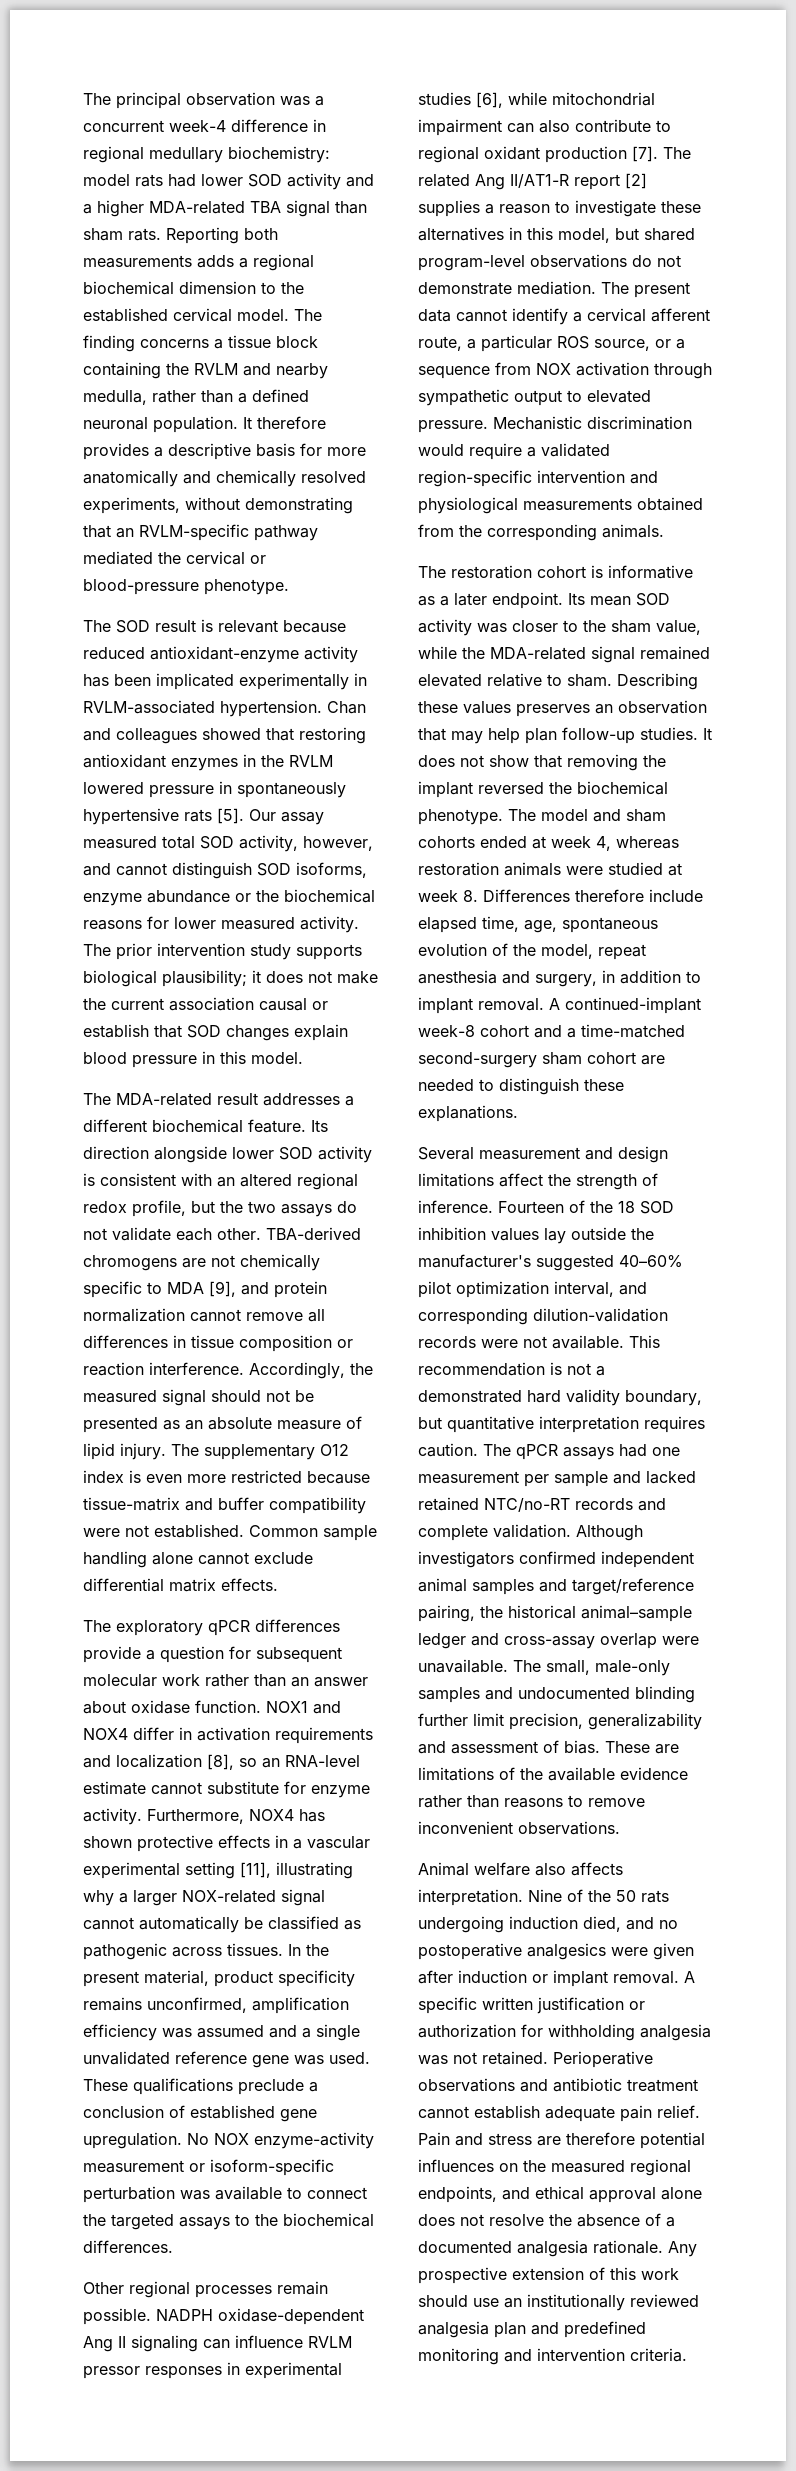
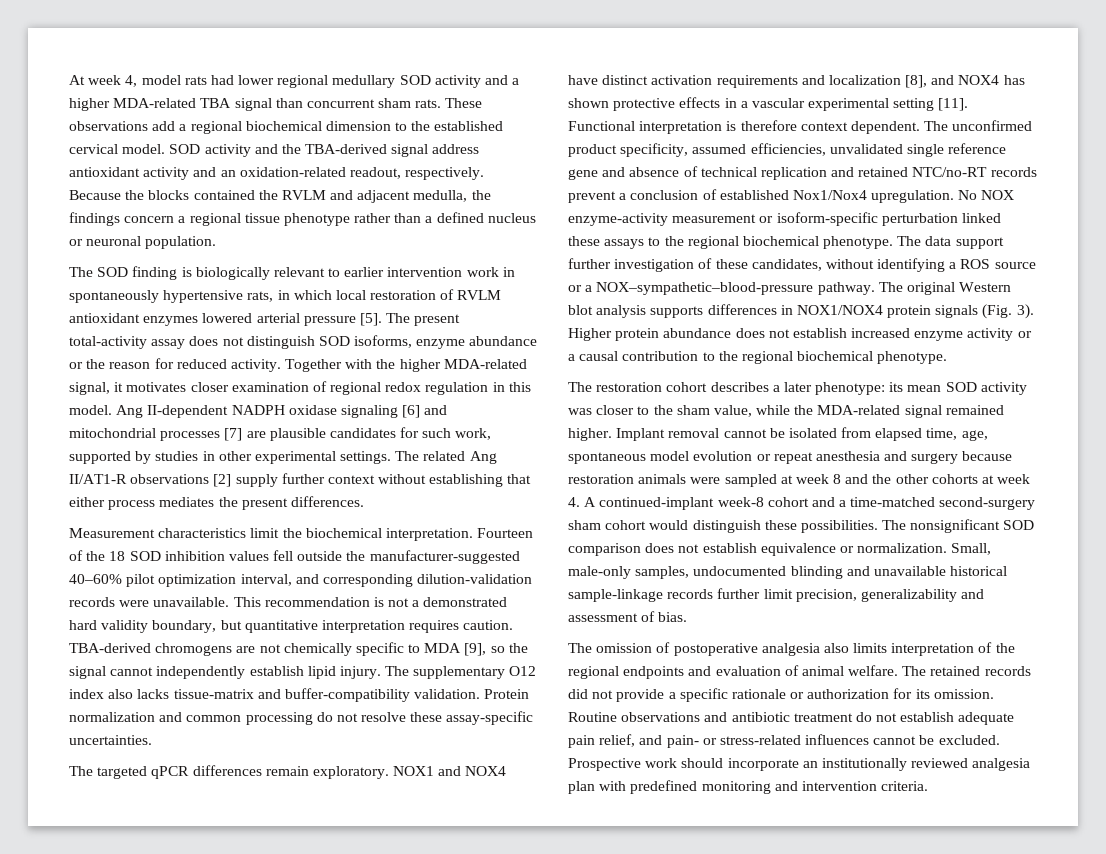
[83,92,324,109] [83,119,326,132] [83,146,330,163] The principal observation was a concurrent week-4 difference in regional medullary biochemistry: -> [69,75,138,87] At week 4,
(243, 180) none -> [277,75,396,88] regional medullary
(367, 207) none -> [306,99,375,108] concurrent
[166,227,278,244] [83,255,234,268] Reporting both measurements adds -> [445,98,483,108] [69,121,176,131] These observations add
[294,309,322,321] [83,335,318,352] [83,362,328,379] [83,390,147,405] The finding concerns a tissue block containing the RVLM and nearby medulla, -> [169,144,480,157] [69,167,485,180] [69,190,491,203] [69,212,350,226] SOD activity and the TBA-derived signal address antioxidant activity and an oxidation-related readout, respectively. Because the blocks contained the RVLM and adjacent medulla, the findings concern a regional tissue phenotype
(309, 395) none -> [487,213,536,223] [69,239,83,246] nucleus or
[243,416,326,429] [83,443,366,460] [83,470,366,487] [83,497,353,514] [83,524,318,541] [83,551,266,565] [83,579,289,595] [83,619,346,633] [83,646,358,663] [83,673,367,690] [83,700,366,717] [83,727,366,744] [83,754,333,771] [83,781,346,798] [83,808,324,825] [83,835,373,852] [83,863,167,876] It therefore provides a descriptive basis for more anatomically and chemically resolved experiments, without demonstrating that an RVLM-specific pathway mediated the cervical or blood-pressure phenotype. // The SOD result is relevant because reduced antioxidant-enzyme activity has been implicated experimentally in RVLM-associated hypertension. Chan and colleagues showed that restoring antioxidant enzymes in the RVLM lowered pressure in spontaneously hypertensive rats [5]. Our assay measured total SOD activity, however, and cannot -> [69,266,515,280] [69,289,502,303] [69,313,461,326] [69,336,244,349] // The SOD finding is biologically relevant to earlier intervention work in spontaneously hypertensive rats, in which local restoration of RVLM antioxidant enzymes lowered arterial pressure [5]. The present total-activity assay does not
[284,889,375,903] [83,916,359,933] [83,943,362,960] [83,970,378,987] [83,997,328,1011] [83,1024,348,1041] [83,1051,303,1068] [83,1093,354,1106] [83,1119,328,1133] [83,1146,372,1163] [83,1173,358,1190] [83,1200,357,1217] [83,1227,261,1241] biochemical reasons for lower measured activity. The prior intervention study supports biological plausibility; it does not make the current association causal or establish that SOD changes explain blood pressure in this model. // The MDA-related result addresses a different biochemical feature. Its direction alongside lower SOD activity is consistent with an altered regional redox profile, but the two assays do not validate each other. -> [109,358,527,372] [69,381,531,395] [69,405,448,418] [69,427,492,441] [69,451,497,464] [69,473,532,487] [69,496,364,510] [69,528,534,541] [69,550,520,564] [69,574,533,587] [69,597,508,607] [69,620,514,633] reason for reduced activity. Together with the higher MDA-related signal, it motivates closer examination of regional redox regulation in this model. Ang II-dependent NADPH oxidase signaling [6] and mitochondrial processes [7] are plausible candidates for such work, supported by studies in other experimental settings. The related Ang II/AT1-R observations [2] supply further context without establishing that either process mediates the present differences. // Measurement characteristics limit the biochemical interpretation. Fourteen of the 18 SOD inhibition values fell outside the manufacturer-suggested 40–60% pilot optimization interval, and corresponding dilution-validation records were unavailable. This recommendation is not a demonstrated hard validity boundary, but quantitative interpretation requires caution.
[241,1281,327,1298] [83,1308,325,1322] [83,1335,353,1352] [83,1362,373,1379] [83,1389,314,1406] [83,1416,362,1433] and protein normalization cannot remove all differences in tissue composition or reaction interference. Accordingly, the measured signal should not be presented as an absolute measure of -> [490,643,528,653] [69,666,304,679] so the signal cannot independently establish
[129,1470,370,1484] [83,1497,366,1514] [83,1524,377,1541] [83,1551,313,1568] [83,1578,278,1592] [83,1620,203,1636] is even more restricted because tissue-matrix and buffer compatibility were not established. Common sample handling alone cannot exclude differential matrix effects. // The exploratory -> [108,688,530,702] [69,711,534,725] [69,735,152,745] [69,766,148,779] also lacks tissue-matrix and buffer-compatibility validation. Protein normalization and common processing do not resolve these assay-specific uncertainties. // The targeted
[83,1646,342,1663] [83,1674,368,1687] [83,1700,261,1714] provide a question for subsequent molecular work rather than an answer about oxidase function. -> [265,766,389,779] remain exploratory.
[133,1727,192,1740] differ in -> [568,75,649,85] have distinct
[239,1755,360,1768] [83,1781,370,1798] [83,1808,244,1825] so an RNA-level estimate cannot substitute for enzyme activity. Furthermore, -> [931,75,955,85] and
[240,1862,353,1879] [83,1889,325,1906] [83,1916,361,1933] [83,1943,329,1960] [83,1970,355,1987] [83,1997,349,2014] [83,2024,360,2041] [83,2051,370,2068] [83,2078,304,2095] [11], illustrating why a larger NOX-related signal cannot automatically be classified as pathogenic across tissues. In the present material, product specificity remains unconfirmed, amplification efficiency was assumed and a single unvalidated reference gene was used. These qualifications preclude -> [938,98,969,111] [568,120,1033,134] [568,143,1007,157] [568,166,1037,180] [568,191,616,203] [11]. Functional interpretation is therefore context dependent. The unconfirmed product specificity, assumed efficiencies, unvalidated single reference gene and absence of technical replication and retained NTC/no-RT records prevent
[280,2109,317,2122] gene -> [792,190,867,200] Nox1/Nox4
[180,2186,367,2200] [83,2213,374,2230] [83,2240,173,2253] [83,2281,328,2298] [83,2308,364,2325] [83,2335,352,2352] [83,2362,342,2379] [418,92,655,108] [418,119,671,136] [418,146,691,163] [418,173,647,190] [418,200,701,217] [418,227,695,243] [418,254,681,271] [418,281,690,298] [418,308,710,325] [418,335,685,352] [418,362,712,379] [418,389,651,406] [418,416,692,433] [418,443,610,460] [418,470,658,487] [418,497,703,514] [418,524,664,541] [418,565,693,579] [418,592,585,609] was available to connect the targeted assays to the biochemical differences. // Other regional processes remain possible. NADPH oxidase-dependent Ang II signaling can influence RVLM pressor responses in experimental studies [6], while mitochondrial impairment can also contribute to regional oxidant production [7]. The related Ang II/AT1-R report [2] supplies a reason to investigate these alternatives in this model, but shared program-level observations do not demonstrate mediation. The present data cannot identify a cervical afferent route, a particular ROS source, or a sequence from NOX activation through sympathetic output to elevated pressure. Mechanistic discrimination would require a validated region-specific intervention and physiological measurements obtained from the corresponding animals. // The restoration cohort is informative as a later endpoint. Its -> [961,213,1001,223] [568,236,1004,249] [568,258,1036,272] [568,282,1012,295] [568,304,1034,319] [568,328,1032,341] [568,351,948,364] [568,382,904,395] linked these assays to the regional biochemical phenotype. The data support further investigation of these candidates, without identifying a ROS source or a NOX–sympathetic–blood-pressure pathway. The original Western blot analysis supports differences in NOX1/NOX4 protein signals (Fig. 3). Higher protein abundance does not establish increased enzyme activity or a causal contribution to the regional biochemical phenotype. // The restoration cohort describes a later phenotype: its
[418,673,698,690] [418,700,707,717] [418,727,712,744] [418,754,666,771] [418,781,668,798] [418,809,666,825] [418,836,679,851] [418,862,682,876] [418,889,703,902] [418,916,658,933] [418,943,646,960] [418,970,701,987] [418,997,544,1014] elevated relative to sham. Describing these values preserves an observation that may help plan follow-up studies. It does not show that removing the implant reversed the biochemical phenotype. The model and sham cohorts ended at week 4, whereas restoration animals were studied at week 8. Differences therefore include elapsed time, age, spontaneous evolution of the model, repeat anesthesia and surgery, in addition to implant removal. -> [568,427,988,441] [568,451,1013,464] [568,474,1031,487] [568,497,580,507] higher. Implant removal cannot be isolated from elapsed time, age, spontaneous model evolution or repeat anesthesia and surgery because restoration animals were sampled at week 8 and the other cohorts at week 4.
[641,1055,665,1065] [418,1078,624,1095] [418,1105,518,1122] [418,1146,668,1163] [418,1173,658,1190] [418,1200,674,1214] [418,1227,654,1244] [418,1254,683,1271] [418,1281,647,1298] [418,1308,668,1325] [418,1335,660,1349] [418,1362,605,1376] [418,1389,702,1406] [418,1416,705,1433] [418,1443,680,1460] [418,1471,696,1487] [418,1497,666,1512] [418,1524,643,1541] [418,1551,694,1568] [418,1578,694,1595] [418,1605,692,1622] [418,1633,699,1649] [418,1659,670,1676] [418,1686,695,1703] are needed to distinguish these explanations. // Several measurement and design limitations affect the strength of inference. Fourteen of the 18 SOD inhibition values lay outside the manufacturer's suggested 40–60% pilot optimization interval, and corresponding dilution-validation records were not available. This recommendation is not a demonstrated hard validity boundary, but quantitative interpretation requires caution. The qPCR assays had one measurement per sample and lacked retained NTC/no-RT records and complete validation. Although investigators confirmed independent animal samples and target/reference pairing, the historical animal–sample ledger and cross-assay overlap were unavailable. The small, male-only samples and undocumented blinding -> [649,519,1035,533] [568,543,992,556] [568,566,1008,579] [568,589,714,602] would distinguish these possibilities. The nonsignificant SOD comparison does not establish equivalence or normalization. Small, male-only samples, undocumented blinding and unavailable historical sample-linkage records
[605,1741,679,1754] [418,1767,688,1781] [418,1795,645,1808] [418,1821,620,1835] [418,1862,623,1876] [418,1889,669,1906] [418,1916,678,1933] [418,1943,694,1960] [418,1970,695,1987] [418,1997,645,2014] [418,2024,711,2041] [418,2051,653,2068] These are limitations of the available evidence rather than reasons to remove inconvenient observations. // Animal welfare also affects interpretation. Nine of the 50 rats undergoing induction died, and no postoperative analgesics were given after induction or implant removal. A specific written justification or authorization for withholding analgesia was not retained. Perioperative -> [568,642,1015,656] [568,665,1031,679] [568,688,994,702] [568,712,617,722] // The omission of postoperative analgesia also limits interpretation of the regional endpoints and evaluation of animal welfare. The retained records did not provide a specific rationale or authorization for its omission. Routine
[418,2106,469,2119] cannot -> [855,712,898,722] do not
[657,2105,700,2118] [418,2132,705,2149] [418,2159,691,2176] [418,2186,702,2203] [418,2213,675,2227] [418,2240,697,2257] [418,2267,636,2284] relief. Pain and stress are therefore potential influences on the measured regional endpoints, and ethical approval alone does not resolve the absence of a documented analgesia rationale. Any prospective extension of this -> [599,734,1000,748] [568,758,641,771] relief, and pain- or stress-related influences cannot be excluded. Prospective
[473,2298,499,2307] use -> [727,758,799,771] incorporate
[531,2322,559,2335] and -> [599,781,627,791] with

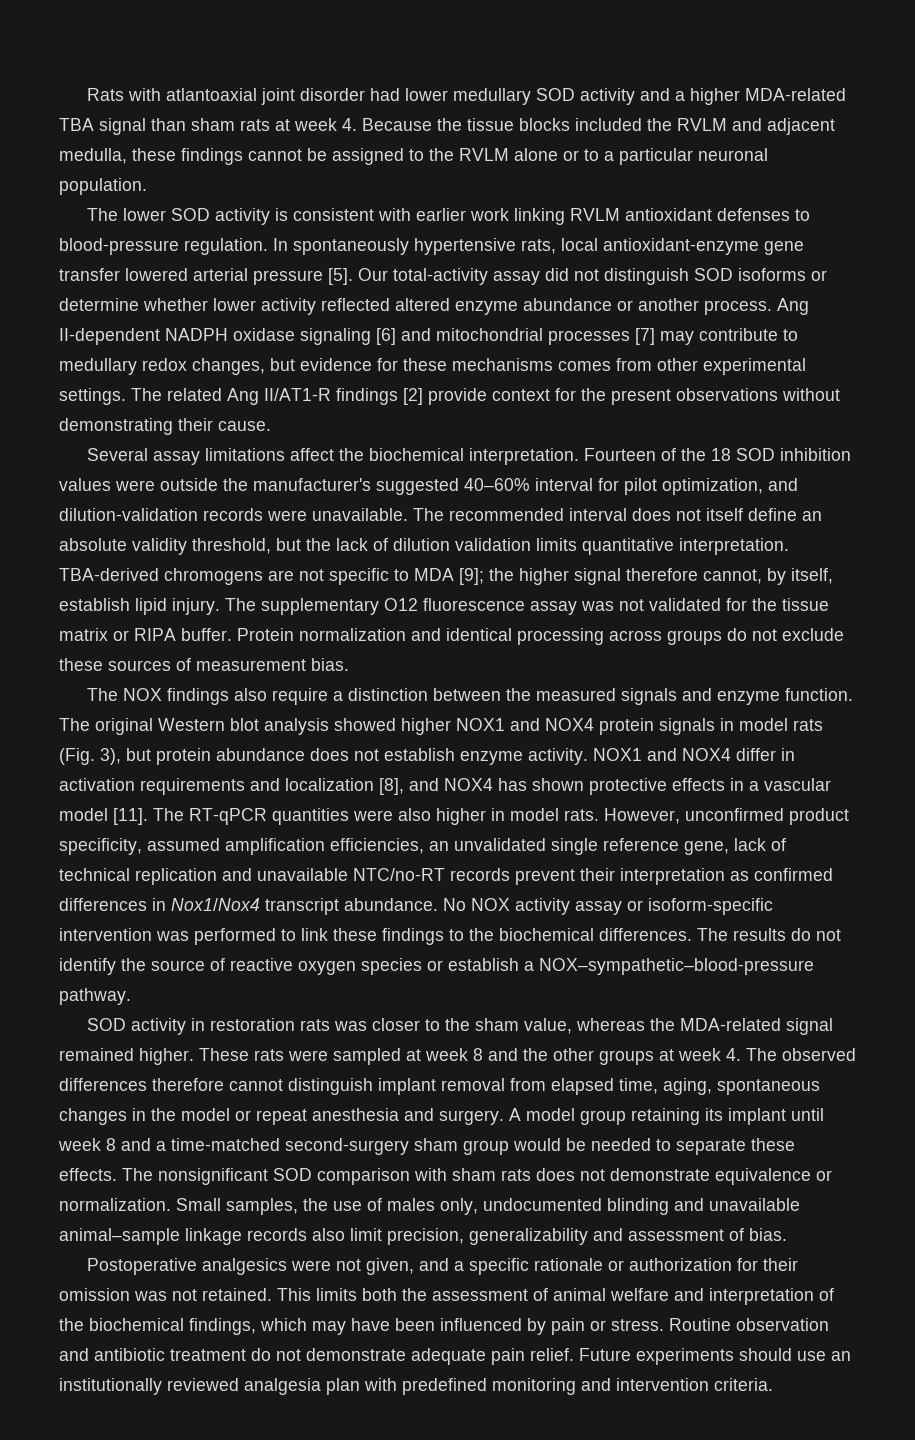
[69,75,207,87] At week 4, model rats -> [87,88,366,105] Rats with atlantoaxial joint disorder
[277,75,329,88] regional -> (449, 94) none
[306,98,483,108] [69,121,504,134] [69,144,480,157] [69,167,485,180] [69,190,255,200] concurrent sham rats. These observations add a regional biochemical dimension to the established cervical model. SOD activity and the TBA-derived signal address antioxidant activity and an oxidation-related readout, respectively. Because the blocks contained -> [191,118,642,131] sham rats at week 4. Because the tissue blocks included
[471,190,491,200] [69,212,536,226] [69,236,217,249] [69,266,515,280] [69,289,502,303] [69,313,199,326] the findings concern a regional tissue phenotype rather than a defined nucleus or neuronal population. // The SOD finding is biologically relevant to earlier intervention work in spontaneously hypertensive rats, in which local restoration of RVLM antioxidant enzymes -> [132,148,768,165] [59,178,147,195] [87,208,811,225] [59,238,804,255] [59,268,120,281] these findings cannot be assigned to the RVLM alone or to a particular neuronal population. // The lower SOD activity is consistent with earlier work linking RVLM antioxidant defenses to blood-pressure regulation. In spontaneously hypertensive rats, local antioxidant-enzyme gene transfer
[386,313,461,326] The present -> [358,268,388,281] Our
[189,336,219,346] does -> [545,268,569,281] did
[354,335,538,349] [69,358,527,372] [69,381,531,395] [69,405,112,415] isoforms, enzyme abundance or the reason for reduced activity. Together with the higher MDA-related signal, it motivates closer examination of regional redox regulation in this model. -> [738,268,827,281] [59,298,772,315] isoforms or determine whether lower activity reflected altered enzyme abundance or another process.
[246,427,492,441] [69,451,215,464] are plausible candidates for such work, supported by studies in -> [660,328,798,345] [59,358,652,375] may contribute to medullary redox changes, but evidence for these mechanisms comes from
[130,473,532,487] [69,496,364,510] [69,528,280,538] observations [2] supply further context without establishing that either process mediates the present differences. // Measurement characteristics limit -> [336,388,840,405] [59,418,271,435] [87,448,335,465] findings [2] provide context for the present observations without demonstrating their cause. // Several assay limitations affect
[273,550,294,561] fell -> [115,480,155,491] were
[369,550,520,564] [69,574,533,587] [69,597,508,607] [69,620,514,633] manufacturer-suggested 40–60% pilot optimization interval, and corresponding dilution-validation records were unavailable. This recommendation is not a demonstrated hard validity boundary, but quantitative interpretation requires caution. -> [253,478,798,495] [59,508,822,521] [59,538,789,555] manufacturer's suggested 40–60% interval for pilot optimization, and dilution-validation records were unavailable. The recommended interval does not itself define an absolute validity threshold, but the lack of dilution validation limits quantitative interpretation.
[283,643,352,656] chemically -> (324, 575) none
[464,643,528,656] [69,666,246,679] [9], so the signal cannot independently -> [459,568,833,585] [9]; the higher signal therefore cannot, by itself,
[69,688,530,702] [69,711,534,725] [69,735,152,745] [69,765,507,779] [568,75,649,85] index also lacks tissue-matrix and buffer-compatibility validation. Protein normalization and common processing do not resolve these assay-specific uncertainties. // The targeted qPCR differences remain exploratory. NOX1 and NOX4 have distinct -> [423,598,829,615] [59,628,844,645] [59,658,349,671] [87,688,854,705] [59,718,823,735] [59,748,795,765] fluorescence assay was not validated for the tissue matrix or RIPA buffer. Protein normalization and identical processing across groups do not exclude these sources of measurement bias. // The NOX findings also require a distinction between the measured signals and enzyme function. The original Western blot analysis showed higher NOX1 and NOX4 protein signals in model rats (Fig. 3), but protein abundance does not establish enzyme activity. NOX1 and NOX4 differ in
[808,98,969,111] [568,120,1033,134] [568,143,1007,157] [568,167,680,180] experimental setting [11]. Functional interpretation is therefore context dependent. The unconfirmed product specificity, assumed efficiencies, unvalidated single reference gene and absence -> [59,808,849,825] [59,838,766,855] model [11]. The RT-qPCR quantities were also higher in model rats. However, unconfirmed product specificity, assumed amplification efficiencies, an unvalidated single reference gene, lack
[858,167,909,177] retained -> [257,868,348,881] unavailable
[619,189,1015,203] [568,212,1001,226] [568,236,1004,249] [568,258,1036,272] [568,282,1012,295] [568,304,1034,319] [568,328,1032,341] [568,351,948,364] [568,382,1027,395] a conclusion of established Nox1/Nox4 upregulation. No NOX enzyme-activity measurement or isoform-specific perturbation linked these assays to the regional biochemical phenotype. The data support further investigation of these candidates, without identifying a ROS source or a NOX–sympathetic–blood-pressure pathway. The original Western blot analysis supports differences in NOX1/NOX4 protein signals (Fig. 3). Higher protein abundance does not establish increased enzyme activity or a causal contribution to the regional biochemical phenotype. // The restoration cohort describes a later phenotype: its mean SOD activity -> [580,868,833,885] [59,898,773,915] [59,928,841,945] [59,958,814,975] [59,988,131,1005] [87,1018,331,1035] their interpretation as confirmed differences in Nox1/Nox4 transcript abundance. No NOX activity assay or isoform-specific intervention was performed to link these findings to the biochemical differences. The results do not identify the source of reactive oxygen species or establish a NOX–sympathetic–blood-pressure pathway. // SOD activity in restoration rats
[756,405,791,415] while -> [576,1018,646,1031] whereas
[616,427,988,441] [568,451,1013,464] [568,474,687,484] Implant removal cannot be isolated from elapsed time, age, spontaneous model evolution or repeat anesthesia and surgery because restoration animals -> [199,1048,284,1061] These rats
[931,474,1031,484] [568,497,809,510] cohorts at week 4. A continued-implant week-8 cohort -> [599,1048,856,1065] [59,1078,820,1095] [59,1108,824,1125] [58,1138,116,1151] groups at week 4. The observed differences therefore cannot distinguish implant removal from elapsed time, aging, spontaneous changes in the model or repeat anesthesia and surgery. A model group retaining its implant until week 8
[605,520,878,533] cohort would distinguish these possibilities. -> [463,1138,795,1155] [59,1168,117,1181] group would be needed to separate these effects.
[645,543,757,553] does not establish -> [414,1168,710,1181] with sham rats does not demonstrate
[951,543,992,555] [568,566,1008,579] [568,588,761,602] Small, male-only samples, undocumented blinding and unavailable historical sample-linkage records further -> [176,1198,800,1215] [59,1228,345,1245] Small samples, the use of males only, undocumented blinding and unavailable animal–sample linkage records also
[568,642,1015,656] [568,665,1031,679] [568,689,665,702] The omission of postoperative analgesia also limits interpretation of the regional endpoints and evaluation of animal welfare. The retained records did not provide -> [87,1258,450,1275] Postoperative analgesics were not given, and
[915,689,994,699] [568,712,701,722] its omission. Routine observations -> [763,1258,799,1271] [59,1288,834,1305] [59,1318,829,1335] their omission was not retained. This limits both the assessment of animal welfare and interpretation of the biochemical findings, which may have been influenced by pain or stress. Routine observation
[900,712,955,722] establish -> [306,1348,406,1361] demonstrate
[599,734,1000,748] [568,758,799,771] relief, and pain- or stress-related influences cannot be excluded. Prospective work should incorporate -> [530,1348,826,1365] relief. Future experiments should use

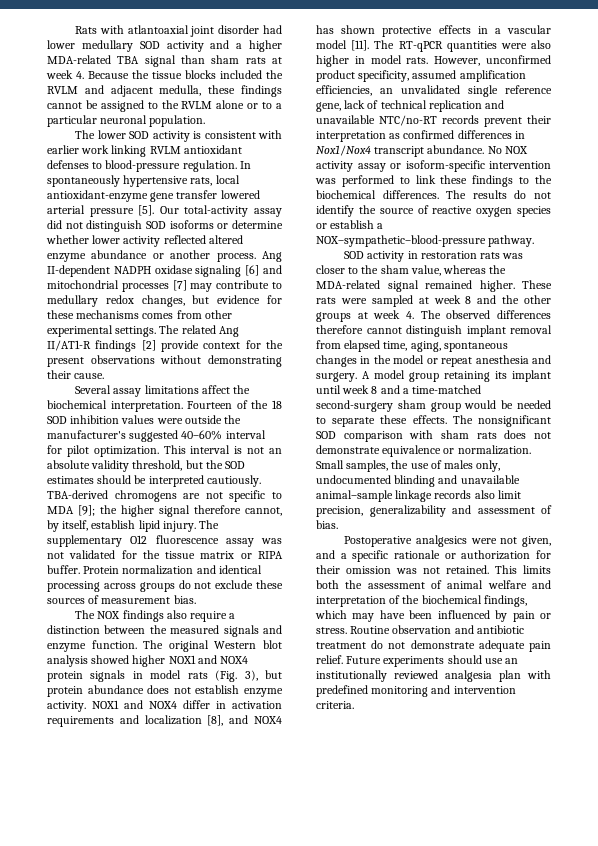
[662,478,798,495] [59,508,797,521] optimization, and dilution-validation records were unavailable. The recommended interval does not itself define -> [93,445,265,457] optimization. This interval is not
[336,538,789,555] lack of dilution validation limits quantitative interpretation. -> [225,461,246,469] [47,475,261,487] SOD estimates should be interpreted cautiously.

